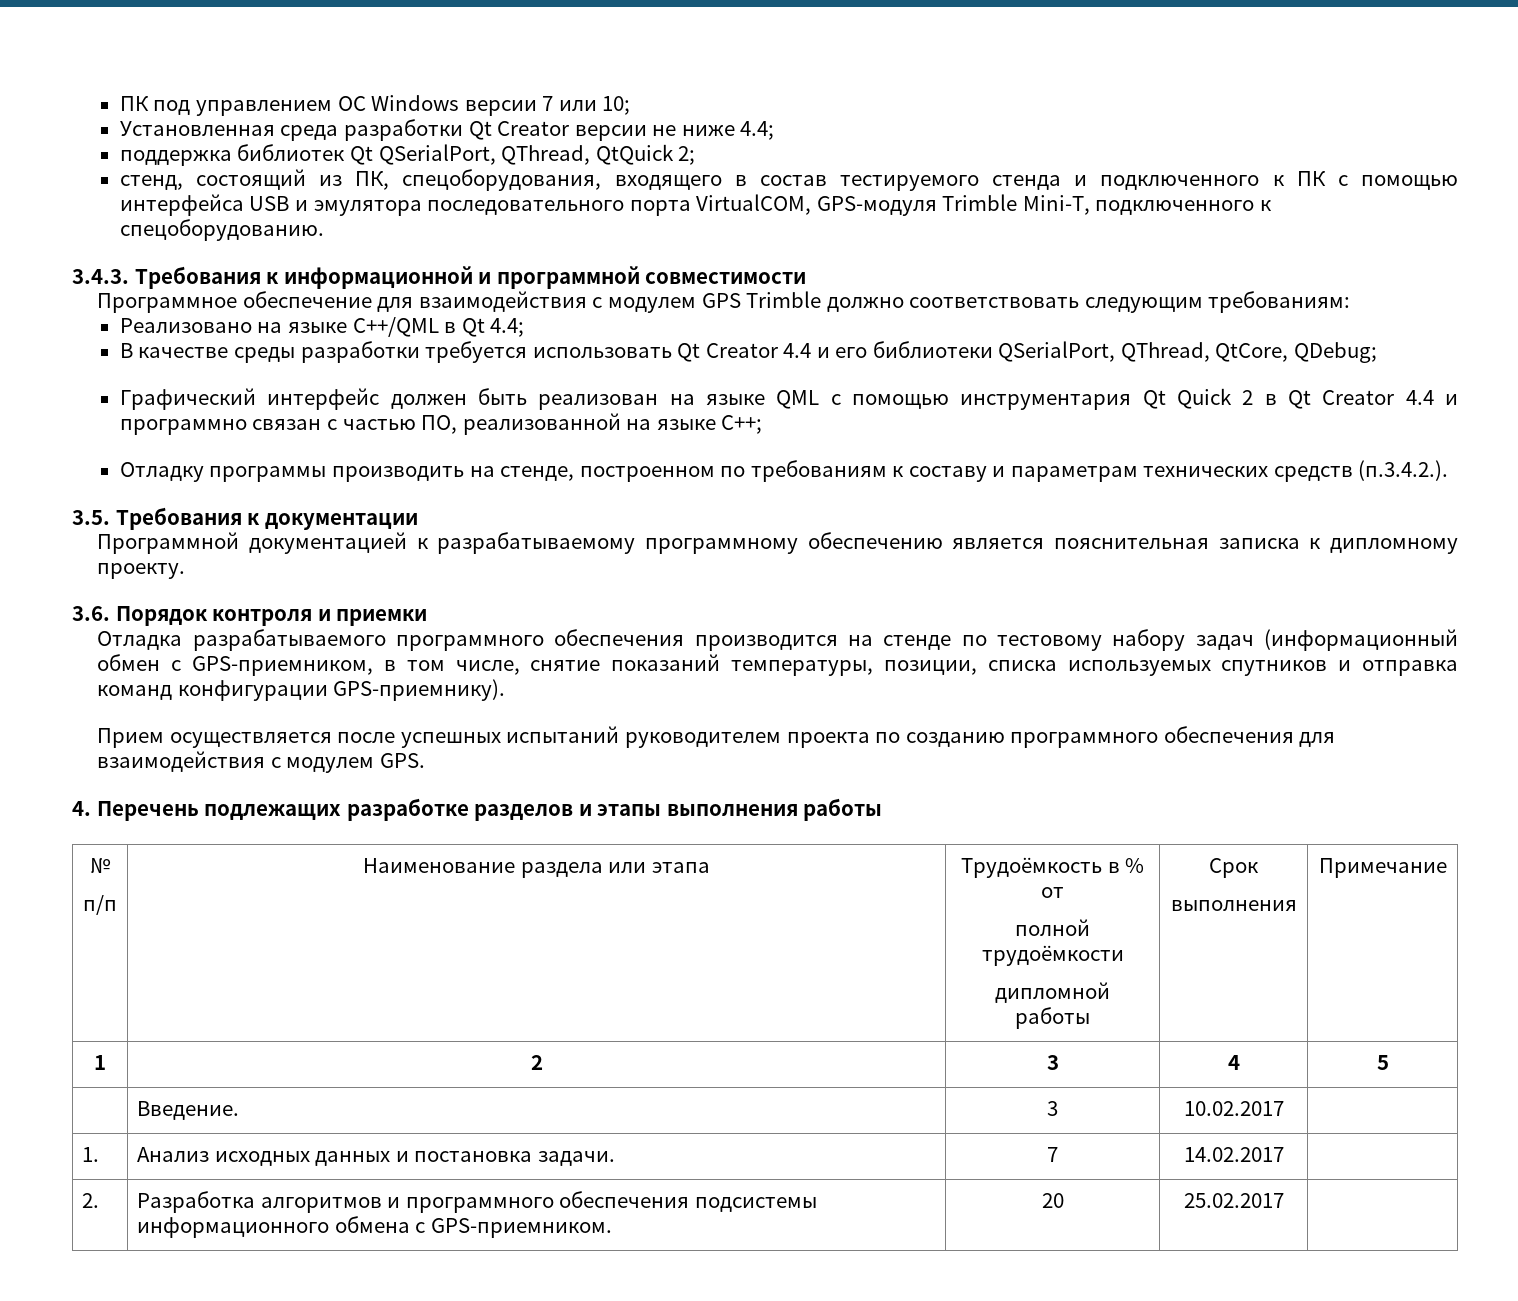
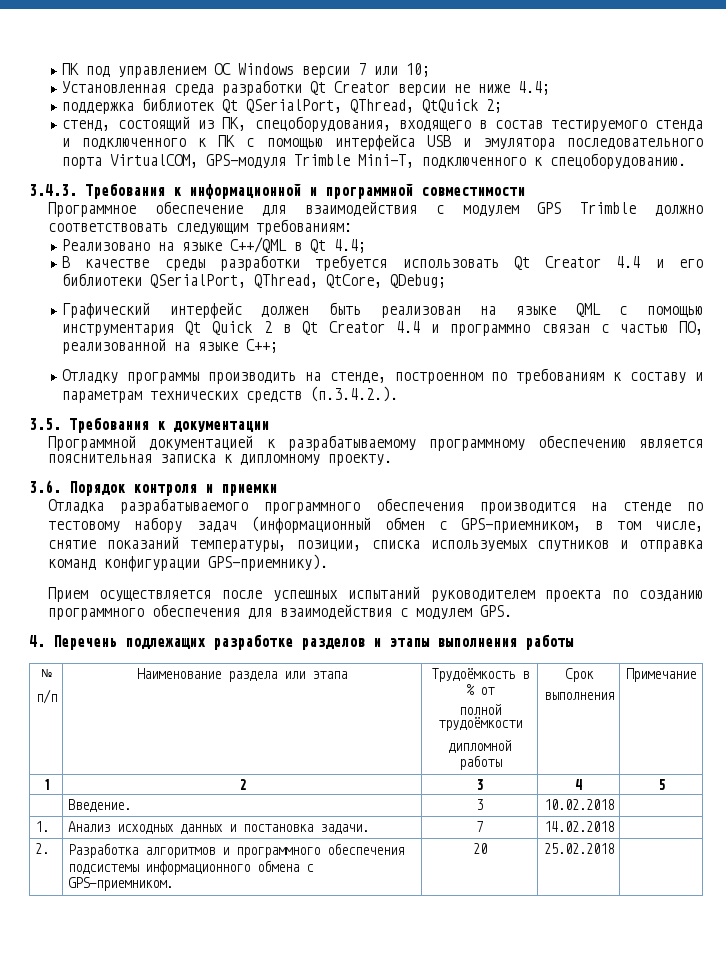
[1183,1101,1284,1116] 10.02.2017 -> [543,799,614,810] 10.02.2018
[1183,1147,1284,1162] 14.02.2017 -> [543,821,614,832] 14.02.2018
[1183,1193,1284,1208] 25.02.2017 -> [543,843,614,854] 25.02.2018

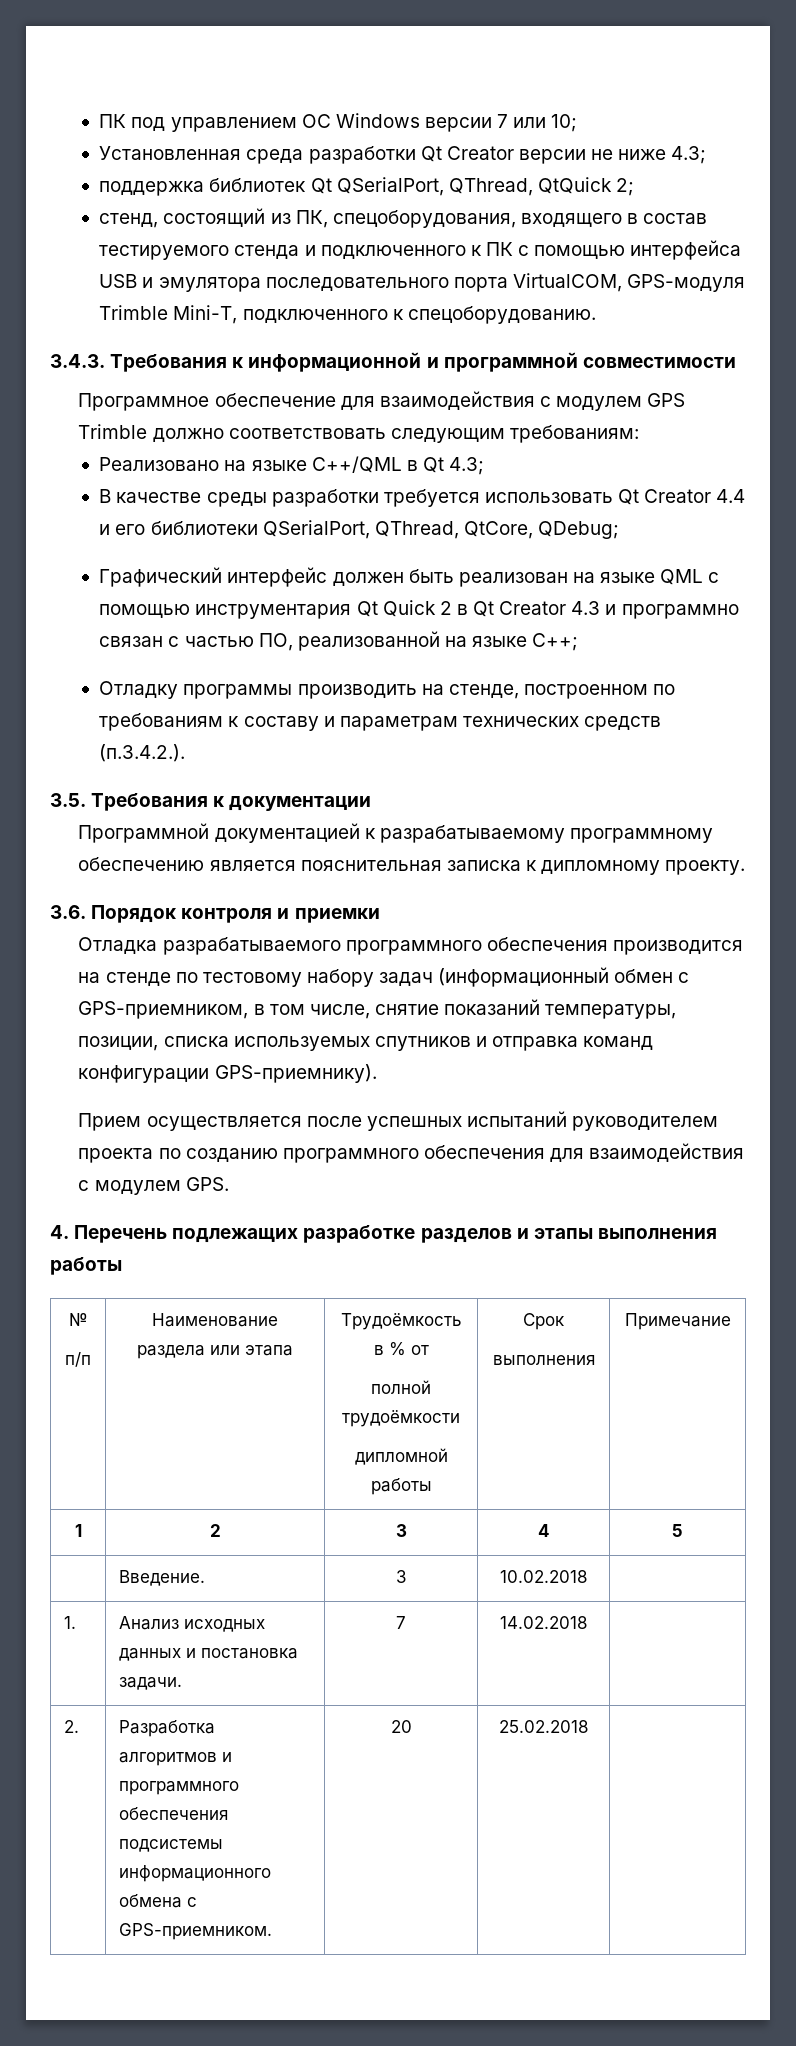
[518,81,551,95] 4.4; -> [671,146,707,164] 4.3;
[334,239,367,253] 4.4; -> [449,457,485,475] 4.3;
[396,321,421,333] 4.4 -> [571,601,601,615] 4.3

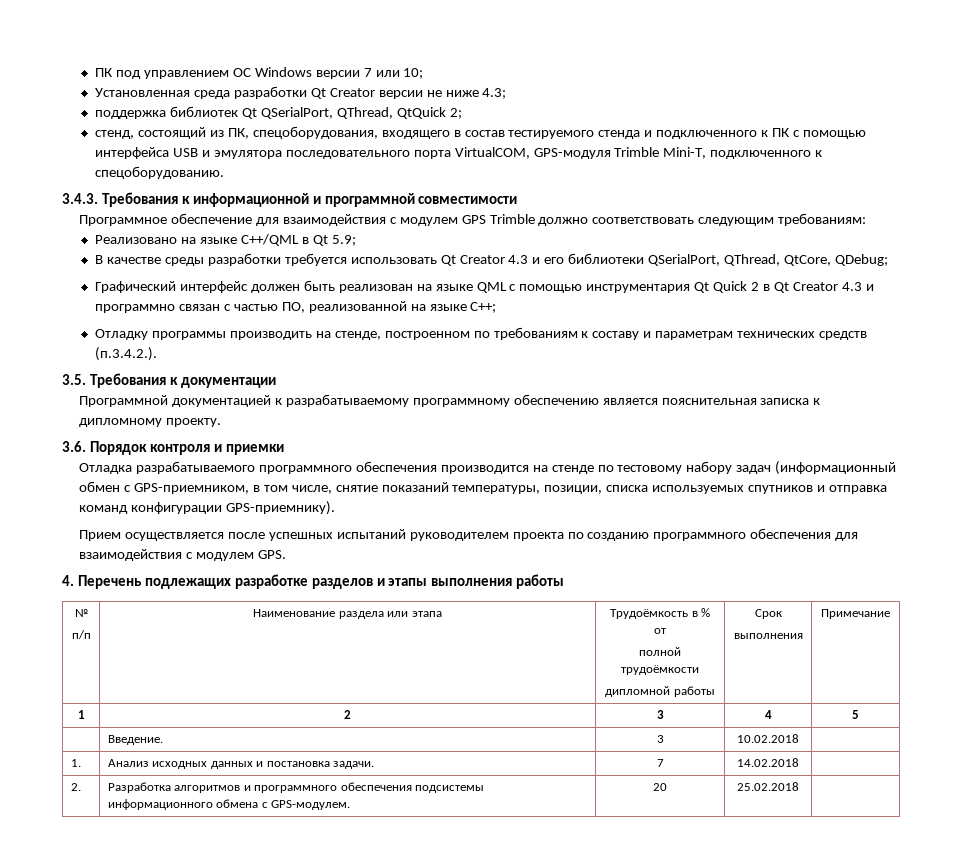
[449,457,485,475] 4.3; -> [331,235,356,246] 5.9;
[716,489,746,503] 4.4 -> [508,255,529,264] 4.3
[119,1923,273,1940] GPS-приемником. -> [271,800,351,810] GPS-модулем.

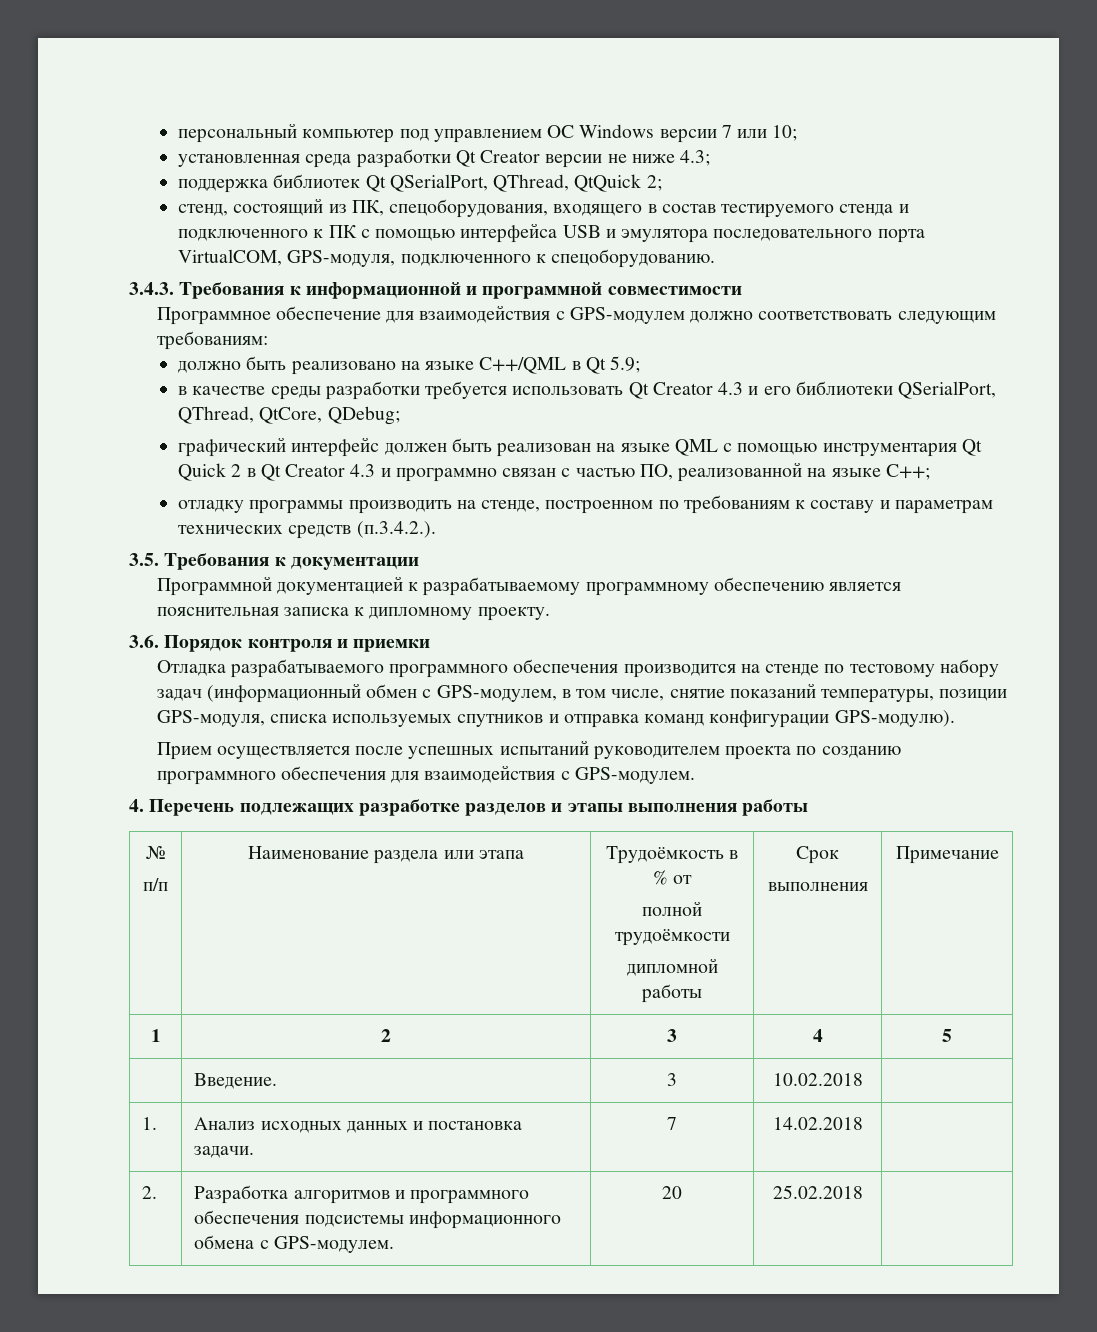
[95,68,114,77] ПК -> [177,123,395,143] персональный компьютер
[95,88,191,97] Установленная -> [177,154,300,167] установленная
[533,147,707,159] GPS-модуля Trimble Mini-T, -> [287,250,396,267] GPS-модуля,
[399,214,535,226] модулем GPS Trimble -> [569,307,685,324] GPS-модулем
[95,235,178,244] Реализовано -> [177,356,396,375] должно быть реализовано
[95,255,104,264] В -> [177,386,187,395] в
[95,281,177,293] Графический -> [177,437,286,457] графический
[95,329,149,340] Отладку -> [177,500,244,513] отладку
[133,483,249,494] GPS-приемником, -> [436,685,557,702] GPS-модулем,
[544,485,603,494] позиции, -> [939,689,1008,701] [156,710,265,727] позиции GPS-модуля,
[225,501,335,515] GPS-приемнику). -> [834,710,955,727] GPS-модулю).
[195,550,286,561] модулем GPS. -> [574,767,695,784] GPS-модулем.

